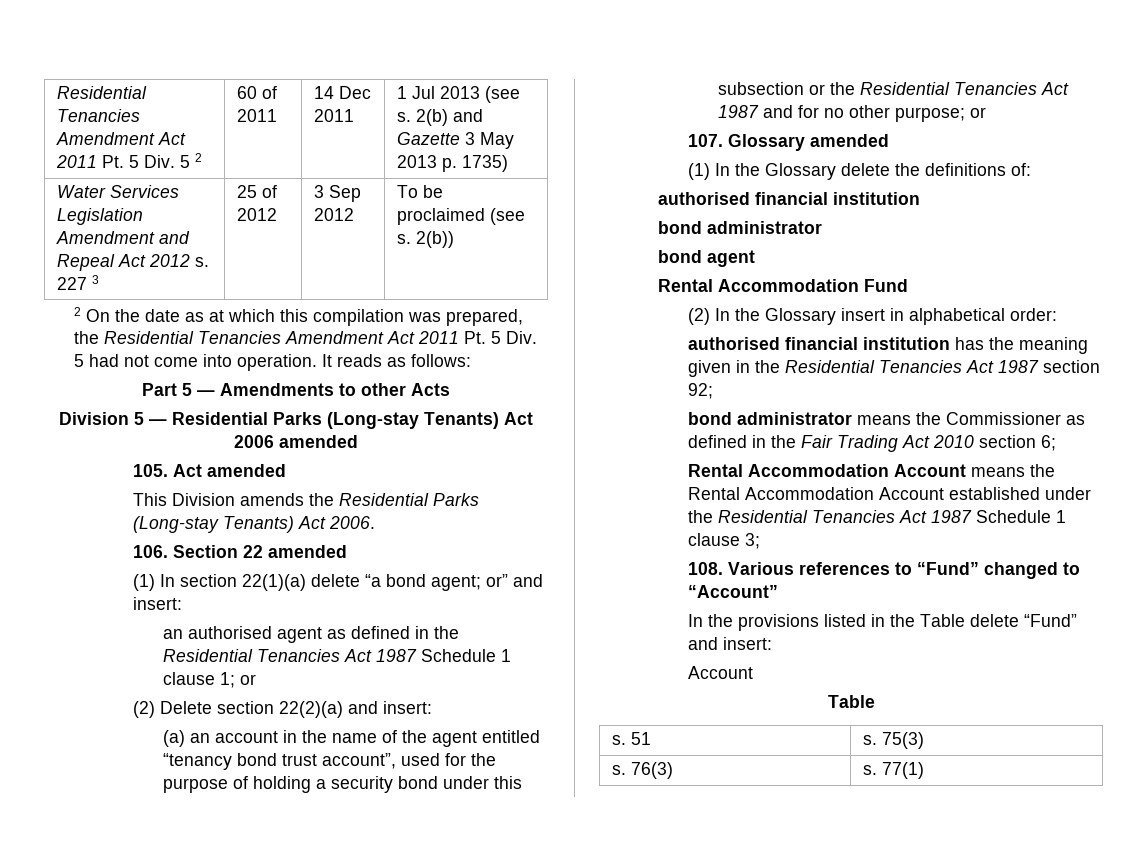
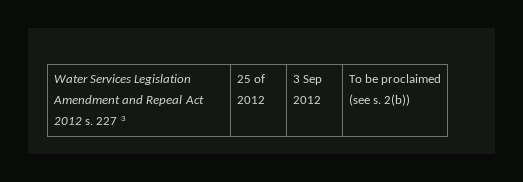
[56,86,147,99] [56,109,140,122] [55,132,186,145] [55,153,202,168] [236,86,277,99] [236,109,277,122] [313,86,371,99] [313,109,354,122] [396,86,520,103] [396,109,483,126] [396,132,514,149] [396,155,508,172] Residential Tenancies Amendment Act 2011 Pt. 5 Div. 5 2 | 60 of 2011 | 14 Dec 2011 | 1 Jul 2013 (see s. 2(b) and Gazette 3 May 2013 p. 1735) // -> (53, 79) none
[73,307,523,326] [73,331,537,344] [73,354,471,371] [142,383,450,396] [59,412,533,429] [234,435,358,448] [133,464,287,477] [133,493,480,506] [133,516,376,533] [133,545,348,558] [133,574,544,591] [133,597,183,610] [162,626,459,643] [162,649,511,662] [162,672,256,688] [133,701,433,718] [162,730,540,747] [162,753,496,770] [162,776,522,793] [717,82,1069,95] [717,105,986,122] [688,134,890,151] [688,163,1032,180] [658,192,921,205] [658,221,823,234] [658,250,756,267] [658,279,909,292] [688,308,1058,325] [688,337,1089,354] [688,360,1101,377] [688,383,714,399] [688,412,1086,425] [688,435,1057,452] [688,464,1056,477] [688,487,1092,500] [688,510,1067,523] [688,533,761,549] [688,562,1081,579] [688,585,779,598] [688,614,1078,631] [688,637,773,650] [688,666,754,679] [827,695,875,708] [611,732,651,745] [862,732,924,749] [611,762,673,779] [862,762,924,779] // 2 On the date as at which this compilation was prepared, the Residential Tenancies Amendment Act 2011 Pt. 5 Div. 5 had not come into operation. It reads as follows: // Part 5 — Amendments to other Acts // Division 5 — Residential Parks (Long-stay Tenants) Act 2006 amended // 105. Act amended // This Division amends the Residential Parks (Long-stay Tenants) Act 2006. // 106. Section 22 amended // (1) In section 22(1)(a) delete “a bond agent; or” and insert: // an authorised agent as defined in the Residential Tenancies Act 1987 Schedule 1 clause 1; or // (2) Delete section 22(2)(a) and insert: // (a) an account in the name of the agent entitled “tenancy bond trust account”, used for the purpose of holding a security bond under this subsection or the Residential Tenancies Act 1987 and for no other purpose; or // 107. Glossary amended // (1) In the Glossary delete the definitions of: // authorised financial institution // bond administrator // bond agent // Rental Accommodation Fund // (2) In the Glossary insert in alphabetical order: // authorised financial institution has the meaning given in the Residential Tenancies Act 1987 section 92; // bond administrator means the Commissioner as defined in the Fair Trading Act 2010 section 6; // Rental Accommodation Account means the Rental Accommodation Account established under the Residential Tenancies Act 1987 Schedule 1 clause 3; // 108. Various references to “Fund” changed to “Account” // In the provisions listed in the Table delete “Fund” and insert: // Account // Table // s. 51 | s. 75(3) // s. 76(3) | s. 77(1) -> (411, 100) none

